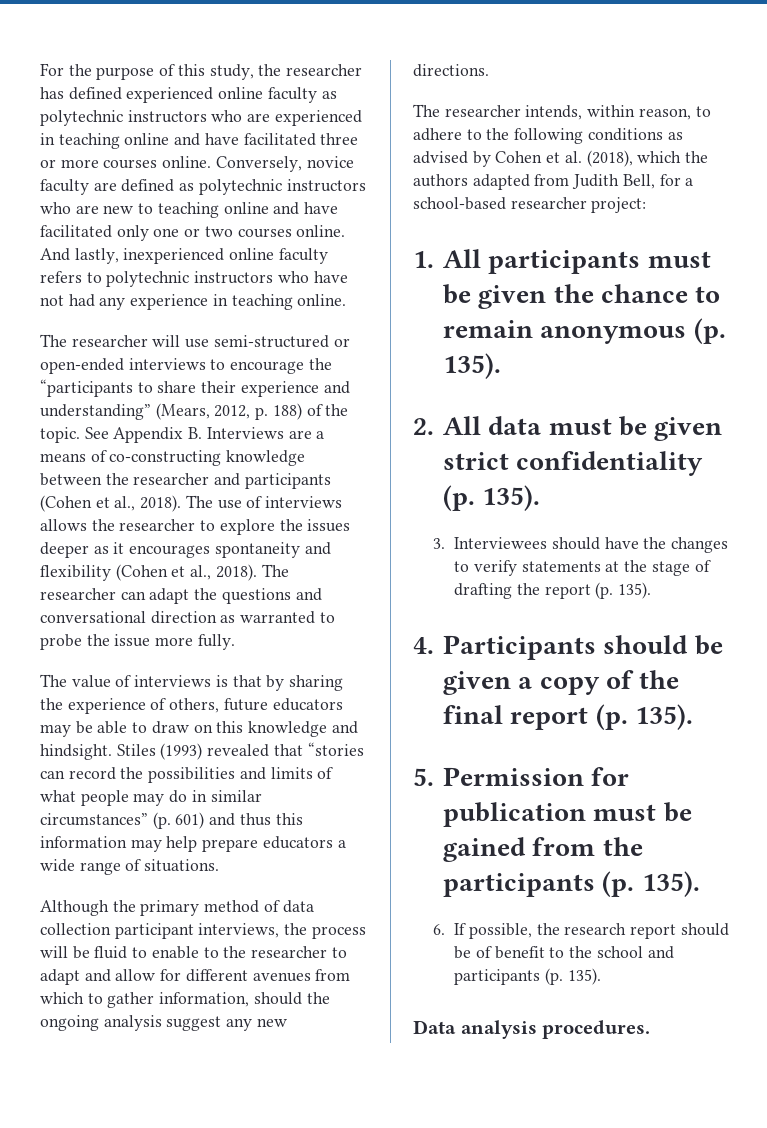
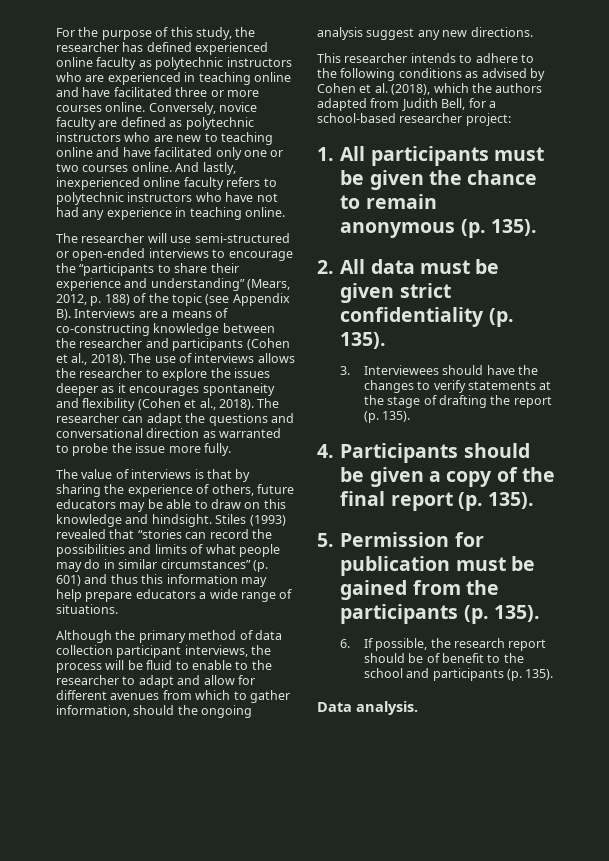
[40,427,203,443] topic. See Appendix B. -> [171,293,290,306] [56,309,71,320] topic (see Appendix B).
[413,104,691,120] The researcher intends, within reason, -> [317,53,456,63] This researcher intends
[460,1020,651,1039] analysis procedures. -> [356,701,418,715] analysis.

